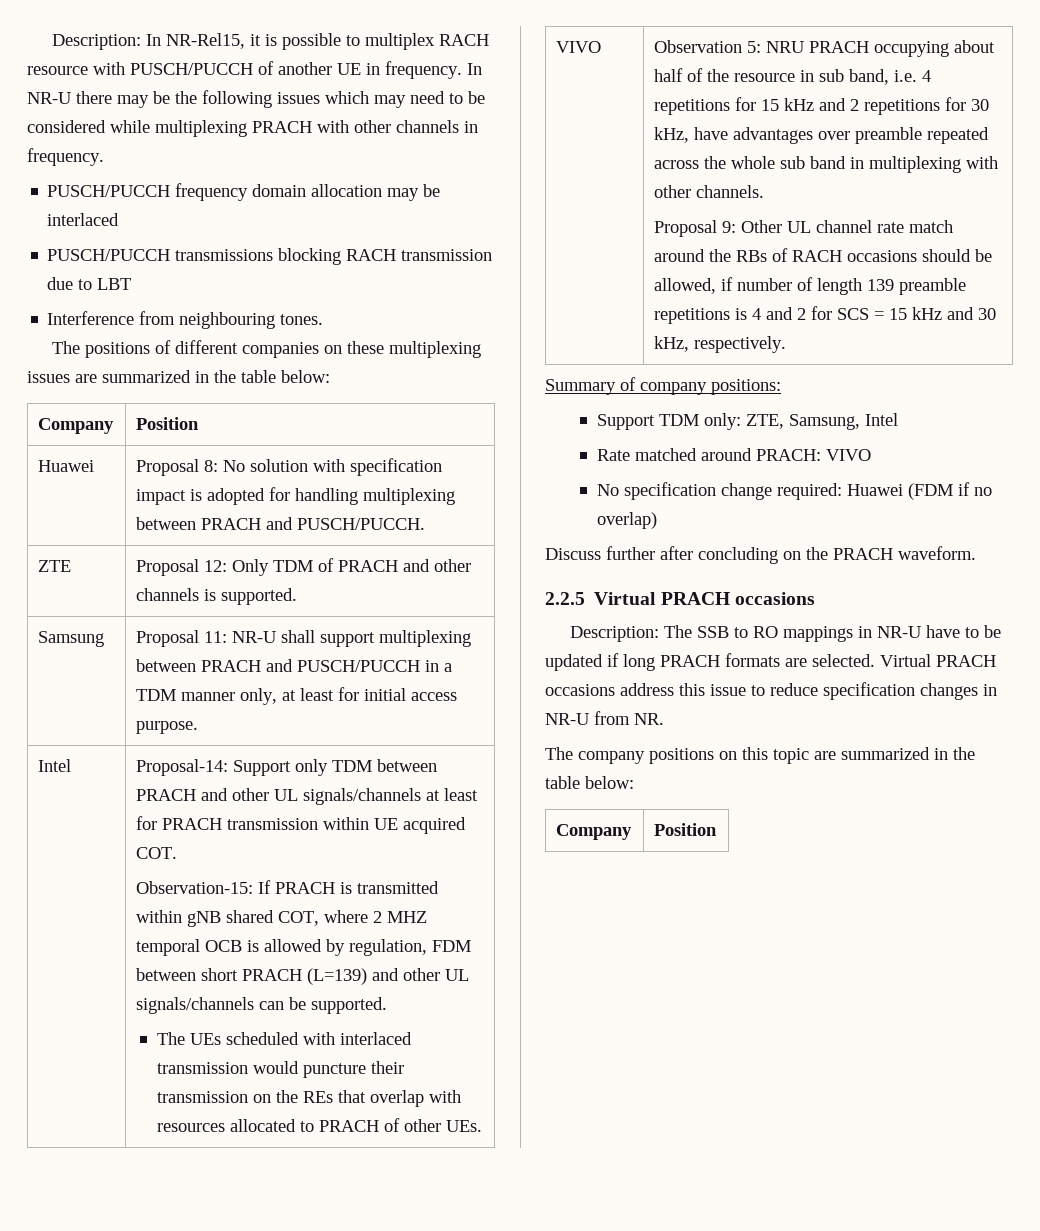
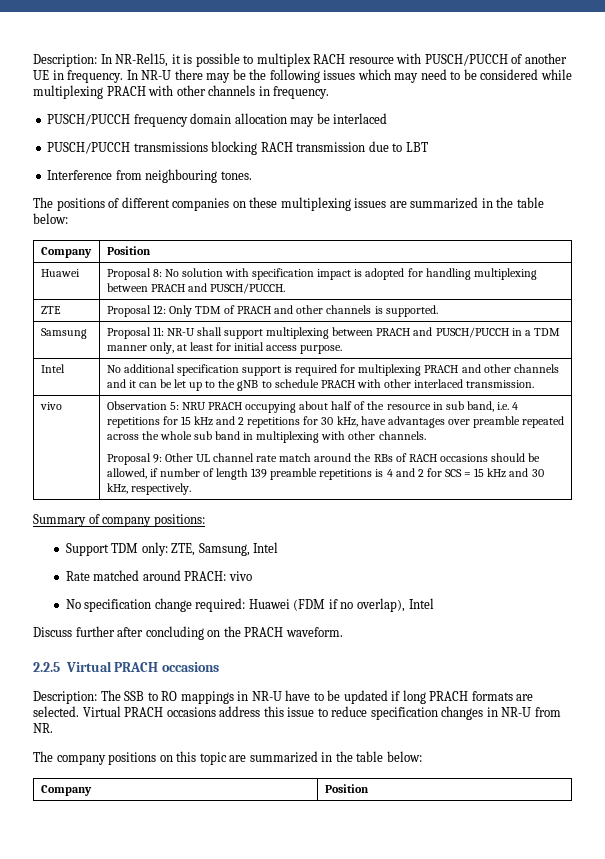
[136,759,438,776] [136,788,479,805] [136,816,467,834] [136,847,178,859] [136,880,440,894] [136,910,428,927] [136,939,472,956] [136,968,470,985] [136,997,388,1014] [156,1032,412,1045] [156,1061,404,1078] [156,1090,461,1107] [156,1118,482,1132] [556,41,602,53] Proposal-14: Support only TDM between PRACH and other UL signals/channels at least for PRACH transmission within UE acquired COT. // Observation-15: If PRACH is transmitted within gNB shared COT, where 2 MHZ temporal OCB is allowed by regulation, FDM between short PRACH (L=139) and other UL signals/channels can be supported. // The UEs scheduled with interlaced transmission would puncture their transmission on the REs that overlap with resources allocated to PRACH of other UEs. // VIVO -> [106,364,559,376] [106,379,535,391] [39,402,62,410] No additional specification support is required for multiplexing PRACH and other channels and it can be let up to the gNB to schedule PRACH with other interlaced transmission. // vivo
[825,449,871,461] VIVO -> [228,571,252,581] vivo
[596,512,657,529] overlap) -> [356,598,434,612] overlap), Intel

